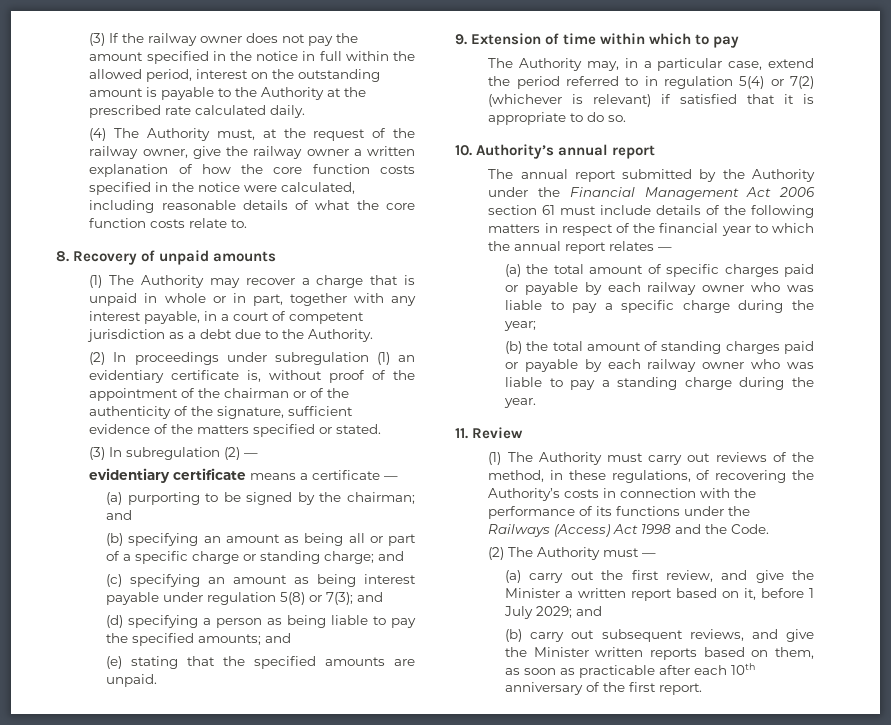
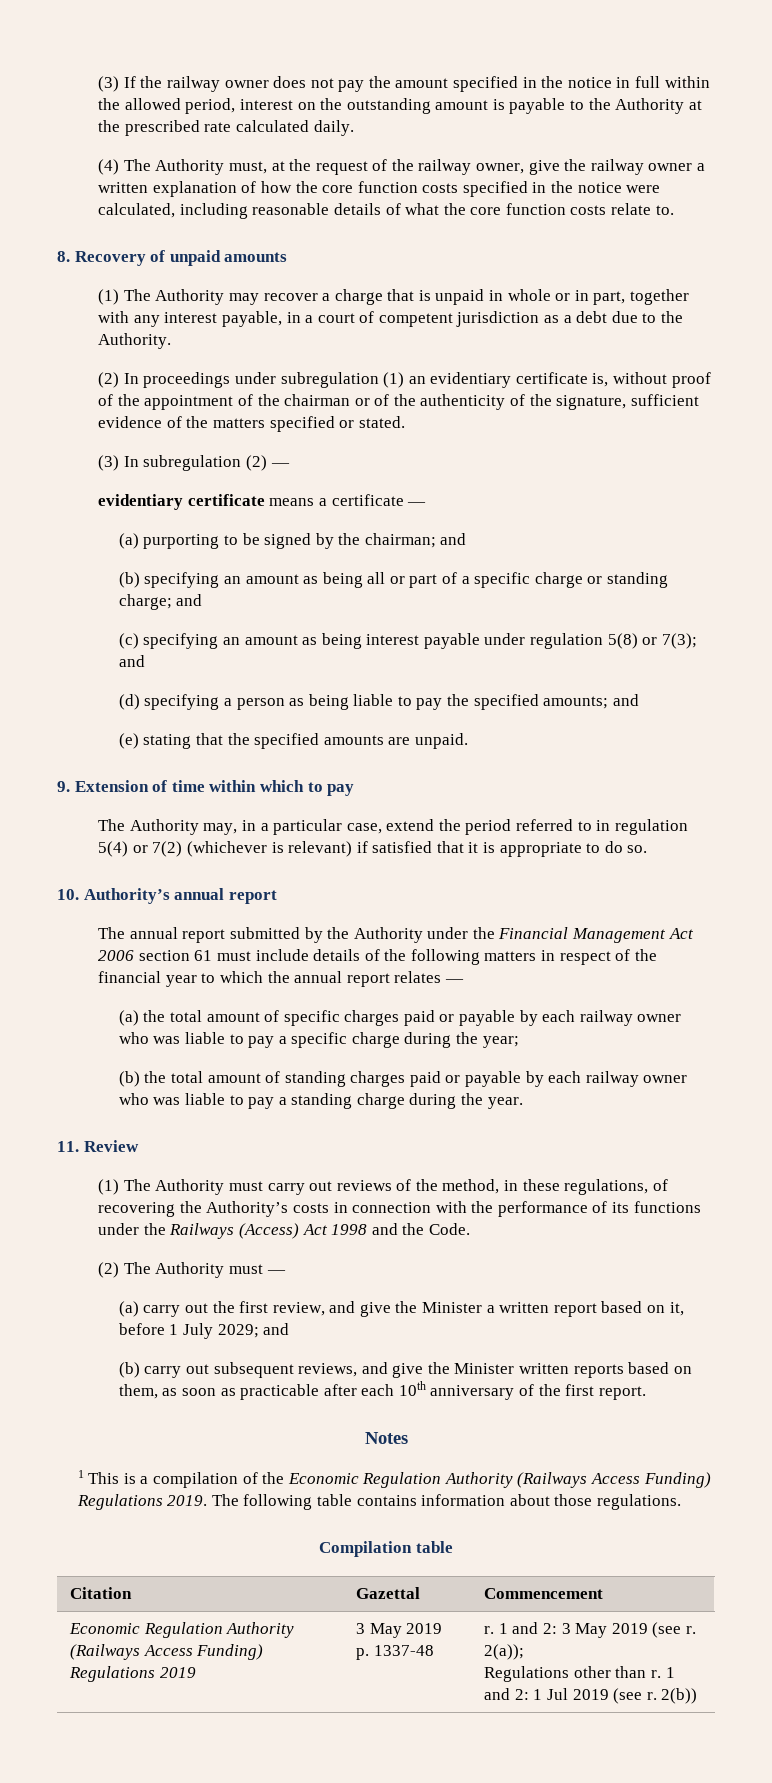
(703, 689) none -> [364,1432,408,1444] [77,1470,711,1488] [76,1494,681,1510] [319,1541,453,1557] [70,1587,133,1599] [356,1587,421,1599] [484,1588,604,1599] [69,1622,295,1638] [70,1644,264,1660] [69,1666,196,1682] [356,1623,443,1638] [356,1645,434,1660] [484,1622,697,1638] [484,1644,525,1660] [484,1666,675,1682] [484,1688,698,1704] // Notes // 1 This is a compilation of the Economic Regulation Authority (Railways Access Funding) Regulations 2019. The following table contains information about those regulations. // Compilation table // Citation | Gazettal | Commencement // Economic Regulation Authority (Railways Access Funding) Regulations 2019 | 3 May 2019 p. 1337-48 | r. 1 and 2: 3 May 2019 (see r. 2(a)); // Regulations other than r. 1 and 2: 1 Jul 2019 (see r. 2(b))

